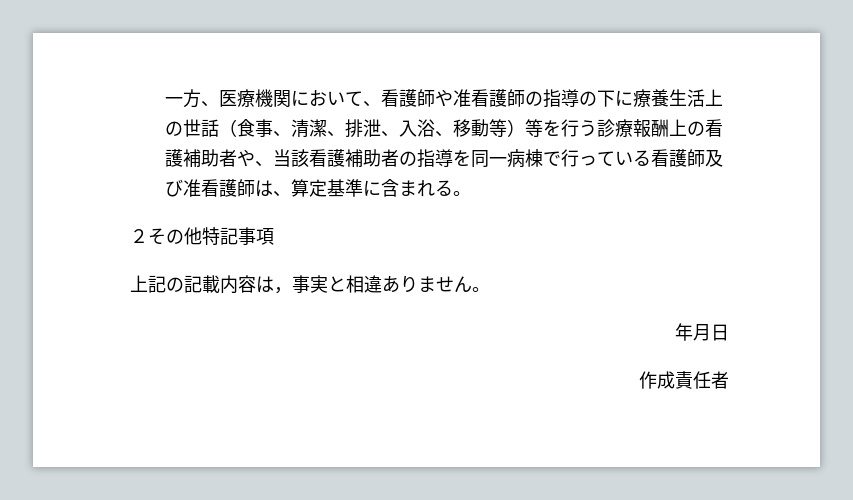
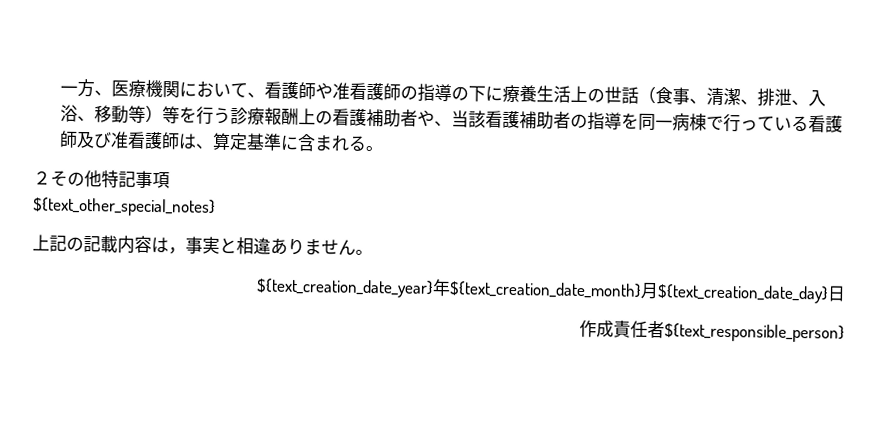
(274, 236) none -> [32,197,216,217] // ${text_other_special_notes}
[675,323,711,341] 年月 -> [256,278,829,304] ${text_creation_date_year}年${text_creation_date_month}月${text_creation_date_day}
(729, 380) none -> [664,323,845,343] ${text_responsible_person}

